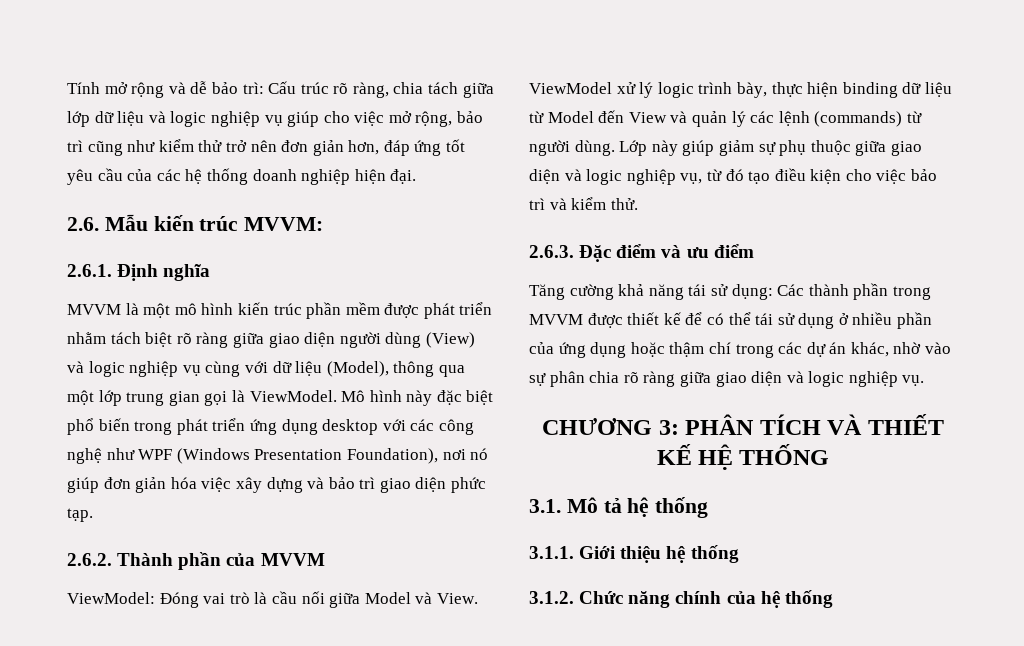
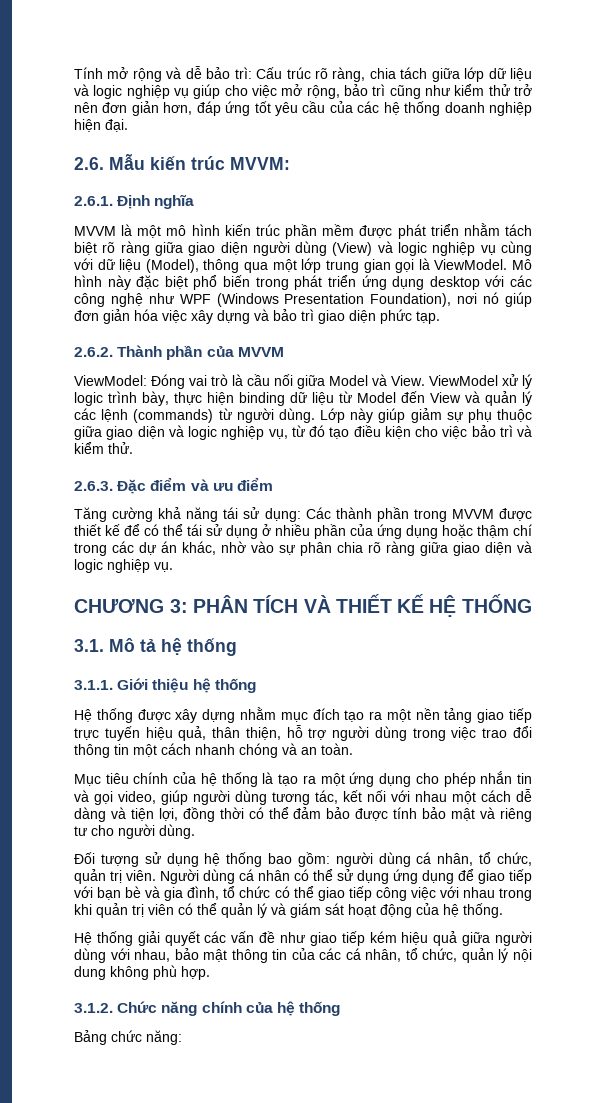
(739, 554) none -> [74,707,532,723] [74,725,532,741] [74,743,353,758] [74,771,532,787] [74,789,532,805] [74,807,532,822] [74,824,195,839] [74,852,532,867] [74,869,532,884] [74,886,532,901] [74,903,503,918] [74,931,532,946] [74,948,533,963] [74,965,210,980] // Hệ thống được xây dựng nhằm mục đích tạo ra một nền tảng giao tiếp trực tuyến hiệu quả, thân thiện, hỗ trợ người dùng trong việc trao đổi thông tin một cách nhanh chóng và an toàn. // Mục tiêu chính của hệ thống là tạo ra một ứng dụng cho phép nhắn tin và gọi video, giúp người dùng tương tác, kết nối với nhau một cách dễ dàng và tiện lợi, đồng thời có thể đảm bảo được tính bảo mật và riêng tư cho người dùng. // Đối tượng sử dụng hệ thống bao gồm: người dùng cá nhân, tổ chức, quản trị viên. Người dùng cá nhân có thể sử dụng ứng dụng để giao tiếp với bạn bè và gia đình, tổ chức có thể giao tiếp công việc với nhau trong khi quản trị viên có thể quản lý và giám sát hoạt động của hệ thống. // Hệ thống giải quyết các vấn đề như giao tiếp kém hiệu quả giữa người dùng với nhau, bảo mật thông tin của các cá nhân, tổ chức, quản lý nội dung không phù hợp.
(833, 599) none -> [74,1030,182,1045] // Bảng chức năng:

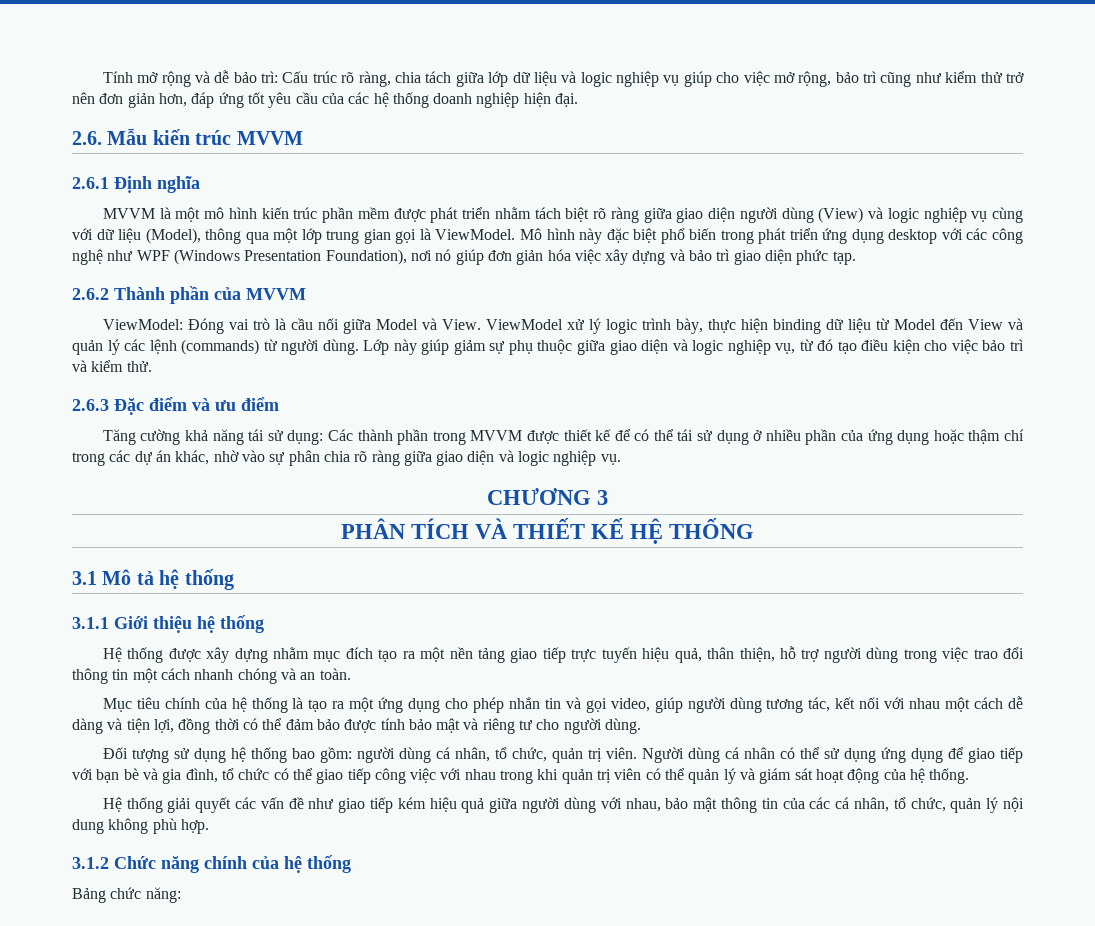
[230,157,290,170] [74,196,113,206] MVVM: // 2.6.1. -> [236,131,303,145] [72,177,109,189] MVVM // 2.6.1
[74,347,113,357] 2.6.2. -> [72,288,109,300] 2.6.2
[74,481,113,491] 2.6.3. -> [72,399,109,411] 2.6.3
[169,599,188,613] 3: -> [597,490,609,505] 3 //
[74,639,104,652] 3.1. -> [72,571,97,585] 3.1
[74,680,113,690] 3.1.1. -> [72,617,109,629] 3.1.1
[74,1003,113,1013] 3.1.2. -> [72,857,109,869] 3.1.2

